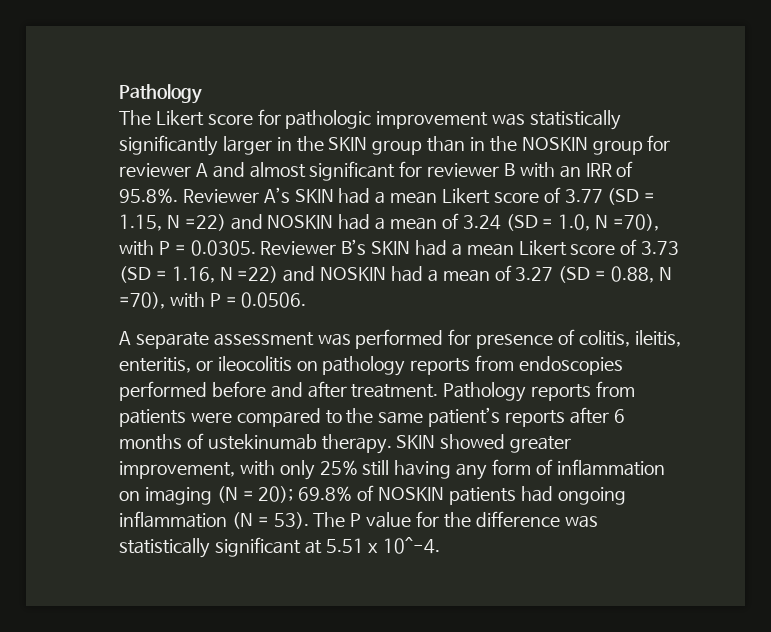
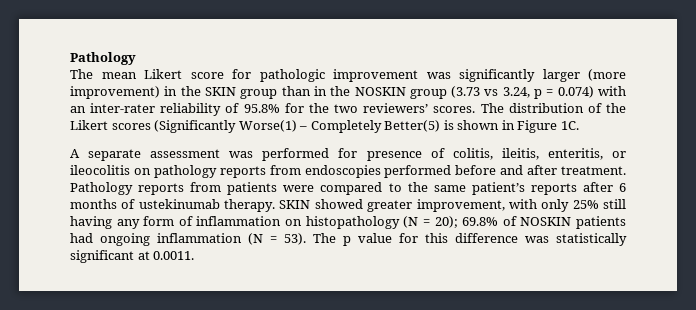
(151, 117) none -> [101,72,137,79] mean
[530,110,622,130] statistically -> (451, 75) none
(272, 145) none -> [588,69,626,81] [70,86,160,99] (more improvement)
[647,135,671,151] [119,161,634,181] [119,187,656,205] [119,213,660,231] [119,239,680,256] [119,265,672,283] [119,292,307,309] for reviewer A and almost significant for reviewer B with an IRR of 95.8%. Reviewer A’s SKIN had a mean Likert score of 3.77 (SD = 1.15, N =22) and NOSKIN had a mean of 3.24 (SD = 1.0, N =70), with P = 0.0305. Reviewer B’s SKIN had a mean Likert score of 3.73 (SD = 1.16, N =22) and NOSKIN had a mean of 3.27 (SD = 0.88, N =70), with P = 0.0506. -> [451,86,626,99] [70,103,626,116] [70,120,579,133] (3.73 vs 3.24, p = 0.074) with an inter-rater reliability of 95.8% for the two reviewers’ scores. The distribution of the Likert scores (Significantly Worse(1) – Completely Better(5) is shown in Figure 1C.
[144,487,212,505] imaging -> [305,216,400,229] histopathology
[350,513,362,527] P -> [343,236,351,246] p
[443,512,471,528] the -> [425,233,448,243] this
[325,537,441,554] 5.51 x 10^-4. -> [153,251,195,260] 0.0011.

